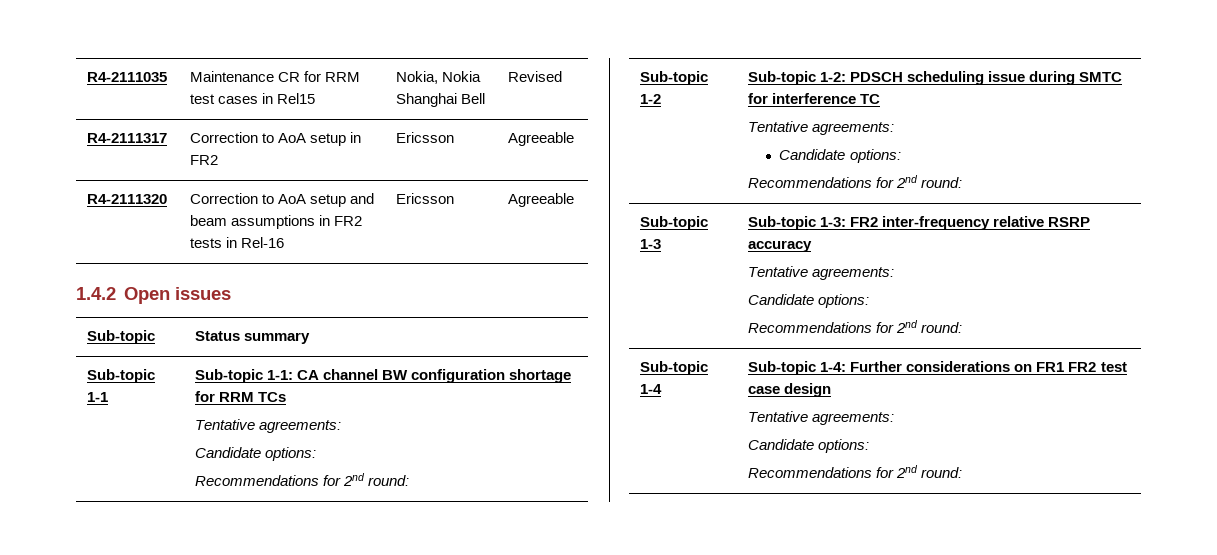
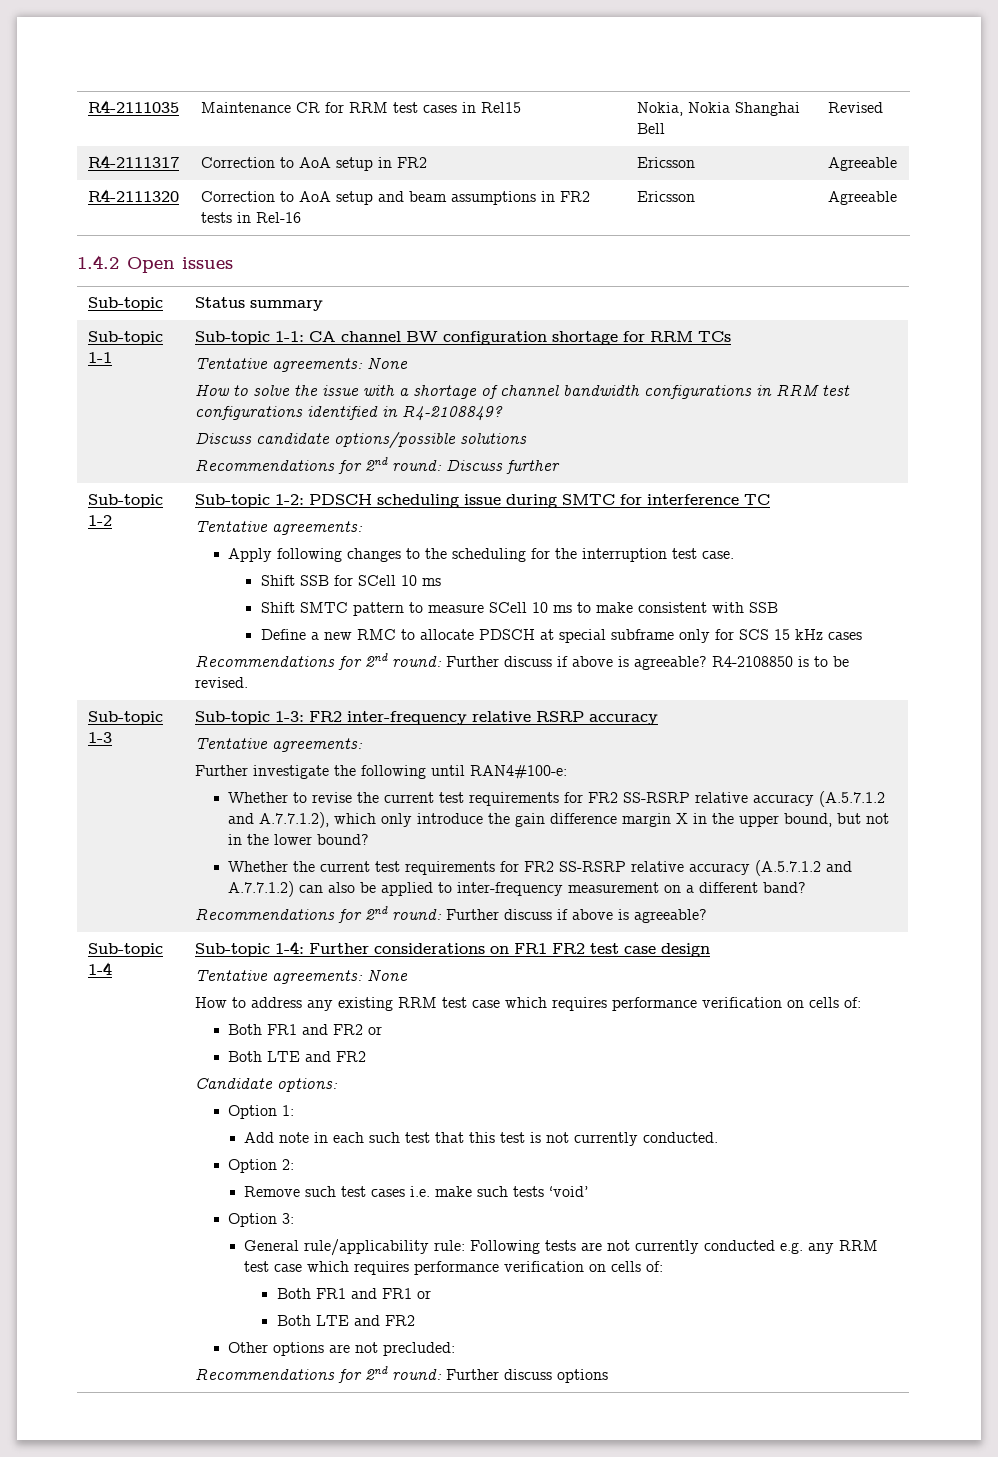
[195,447,317,461] [195,473,410,486] // Candidate options: // Recommendations for 2nd round: -> [366,357,408,369] [194,384,850,399] [194,405,503,421] [194,432,527,449] [194,457,560,474] None // How to solve the issue with a shortage of channel bandwidth configurations in RRM test configurations identified in R4-2108849? // Discuss candidate options/possible solutions // Recommendations for 2nd round: Discuss further
[779,149,901,163] [748,175,963,188] Candidate options: // Recommendations for 2nd round: -> [228,548,735,562] [260,575,441,586] [260,602,778,616] [260,629,862,643] [194,653,849,670] [194,677,248,688] Apply following changes to the scheduling for the interruption test case. // Shift SSB for SCell 10 ms // Shift SMTC pattern to measure SCell 10 ms to make consistent with SSB // Define a new RMC to allocate PDSCH at special subframe only for SCS 15 kHz cases // Recommendations for 2nd round: Further discuss if above is agreeable? R4-2108850 is to be revised.
[748,294,870,308] [748,320,963,333] Candidate options: // Recommendations for 2nd round: -> [194,765,567,779] [228,791,886,807] [228,812,890,828] [228,834,370,845] [228,860,853,876] [228,881,807,897] [194,906,707,923] Further investigate the following until RAN4#100-e: // Whether to revise the current test requirements for FR2 SS-RSRP relative accuracy (A.5.7.1.2 and A.7.7.1.2), which only introduce the gain difference margin X in the upper bound, but not in the lower bound? // Whether the current test requirements for FR2 SS-RSRP relative accuracy (A.5.7.1.2 and A.7.7.1.2) can also be applied to inter-frequency measurement on a different band? // Recommendations for 2nd round: Further discuss if above is agreeable?
[748,439,870,453] [748,465,963,478] // Candidate options: // Recommendations for 2nd round: -> [366,969,408,981] [194,997,861,1011] [228,1024,383,1035] [228,1051,367,1062] [194,1078,338,1092] [228,1105,295,1119] [244,1132,719,1146] [228,1159,295,1173] [244,1186,589,1197] [228,1213,295,1227] [244,1239,879,1256] [244,1261,664,1275] [276,1288,431,1299] [276,1315,415,1326] [228,1342,456,1356] [194,1366,608,1383] None // How to address any existing RRM test case which requires performance verification on cells of: // Both FR1 and FR2 or // Both LTE and FR2 // Candidate options: // Option 1: // Add note in each such test that this test is not currently conducted. // Option 2: // Remove such test cases i.e. make such tests ‘void’ // Option 3: // General rule/applicability rule: Following tests are not currently conducted e.g. any RRM test case which requires performance verification on cells of: // Both FR1 and FR1 or // Both LTE and FR2 // Other options are not precluded: // Recommendations for 2nd round: Further discuss options

